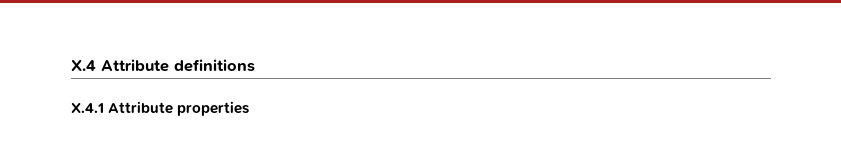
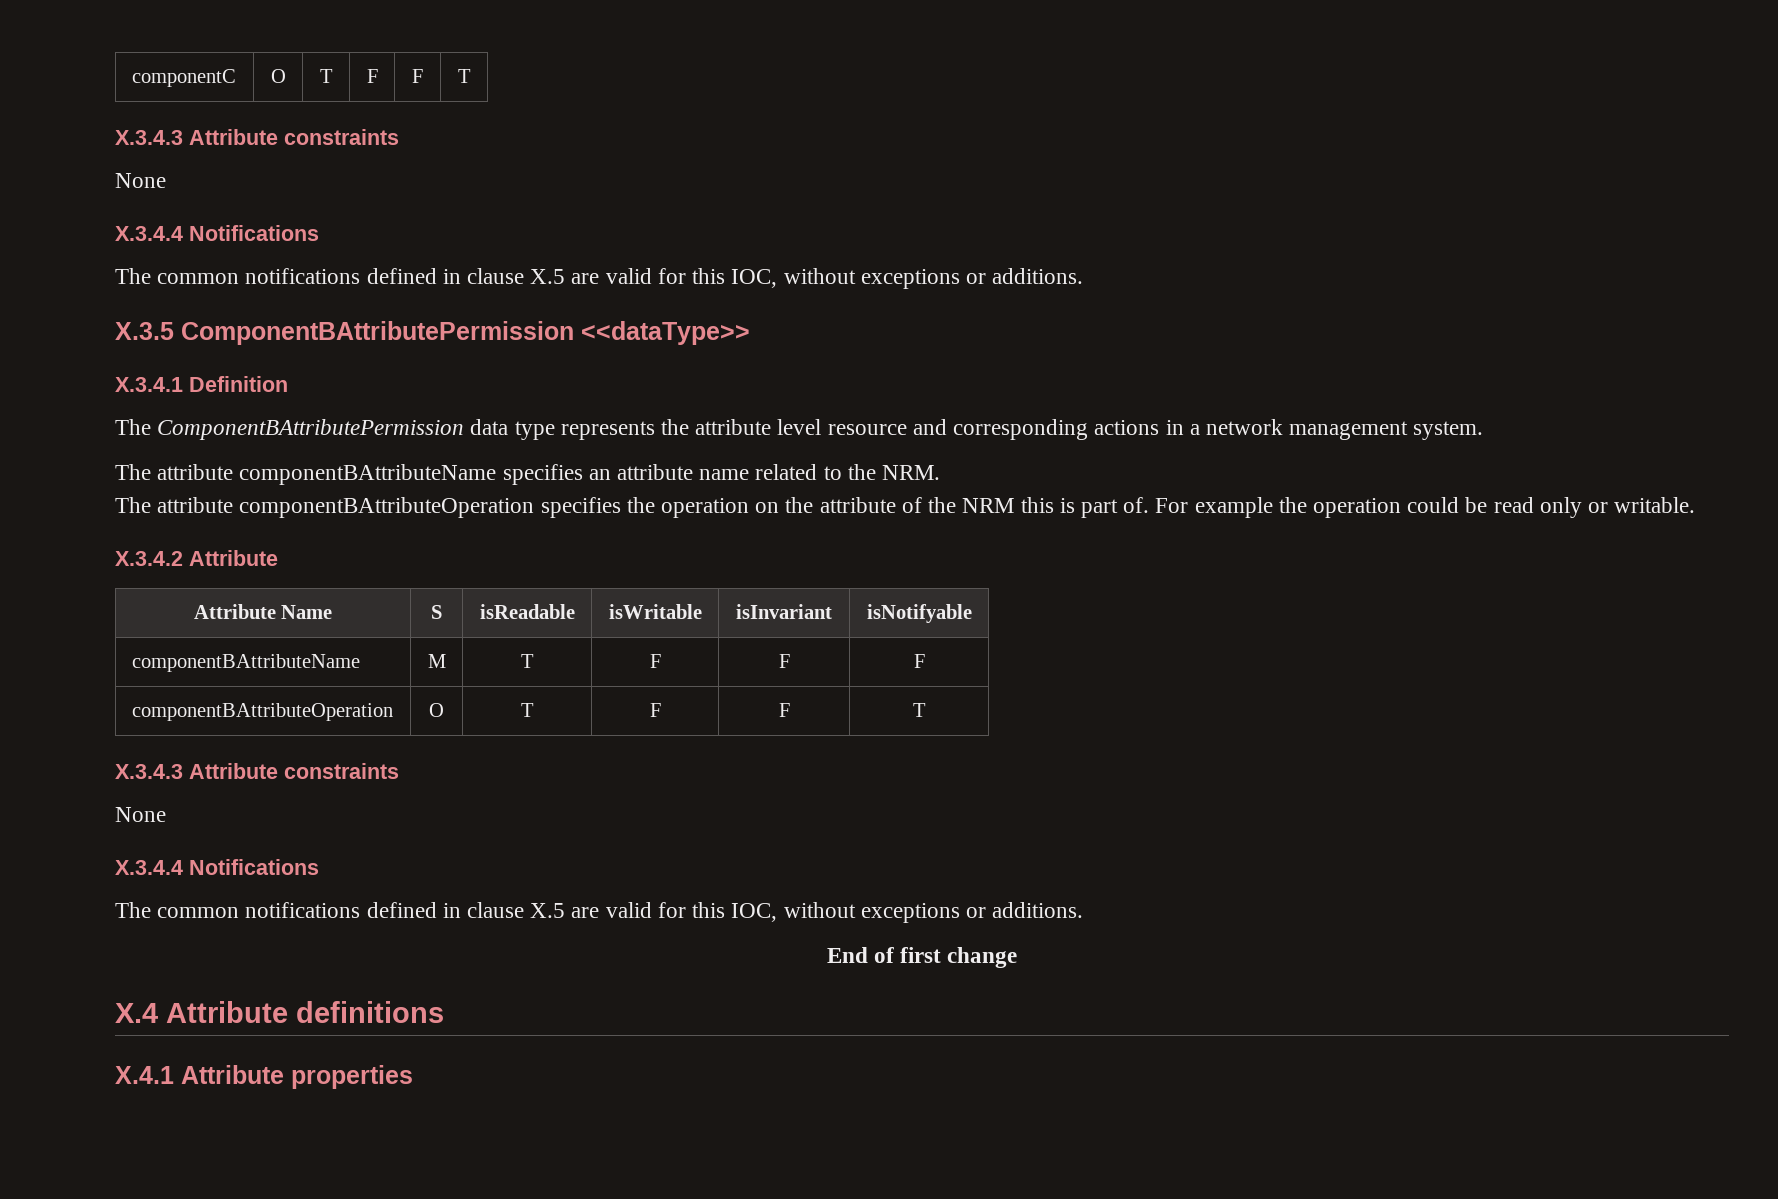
(71, 65) none -> [131,69,236,87] [270,69,286,83] [319,69,333,83] [366,69,378,83] [412,69,423,83] [457,69,471,83] [115,129,399,145] [115,173,166,188] [115,225,319,241] [115,268,1084,289] [115,321,750,345] [115,376,288,392] [115,419,1484,440] [115,464,941,485] [115,497,1696,518] [115,550,278,566] [193,604,333,619] [431,605,442,619] [479,604,575,619] [608,604,702,619] [736,604,832,619] [866,604,972,623] [131,654,360,672] [427,654,446,668] [520,654,534,668] [649,654,661,668] [778,654,790,668] [913,654,925,668] [131,703,393,721] [429,703,444,717] [520,703,534,717] [649,703,661,717] [778,703,790,717] [912,703,926,717] [115,763,399,779] [115,807,166,822] [115,859,319,875] [115,902,1084,923] [826,947,1018,968] componentC | O | T | F | F | T // X.3.4.3 Attribute constraints // None // X.3.4.4 Notifications // The common notifications defined in clause X.5 are valid for this IOC, without exceptions or additions. // X.3.5 ComponentBAttributePermission <<dataType>> // X.3.4.1 Definition // The ComponentBAttributePermission data type represents the attribute level resource and corresponding actions in a network management system. // The attribute componentBAttributeName specifies an attribute name related to the NRM. // The attribute componentBAttributeOperation specifies the operation on the attribute of the NRM this is part of. For example the operation could be read only or writable. // X.3.4.2 Attribute // Attribute Name | S | isReadable | isWritable | isInvariant | isNotifyable // componentBAttributeName | M | T | F | F | F // componentBAttributeOperation | O | T | F | F | T // X.3.4.3 Attribute constraints // None // X.3.4.4 Notifications // The common notifications defined in clause X.5 are valid for this IOC, without exceptions or additions. // End of first change //

